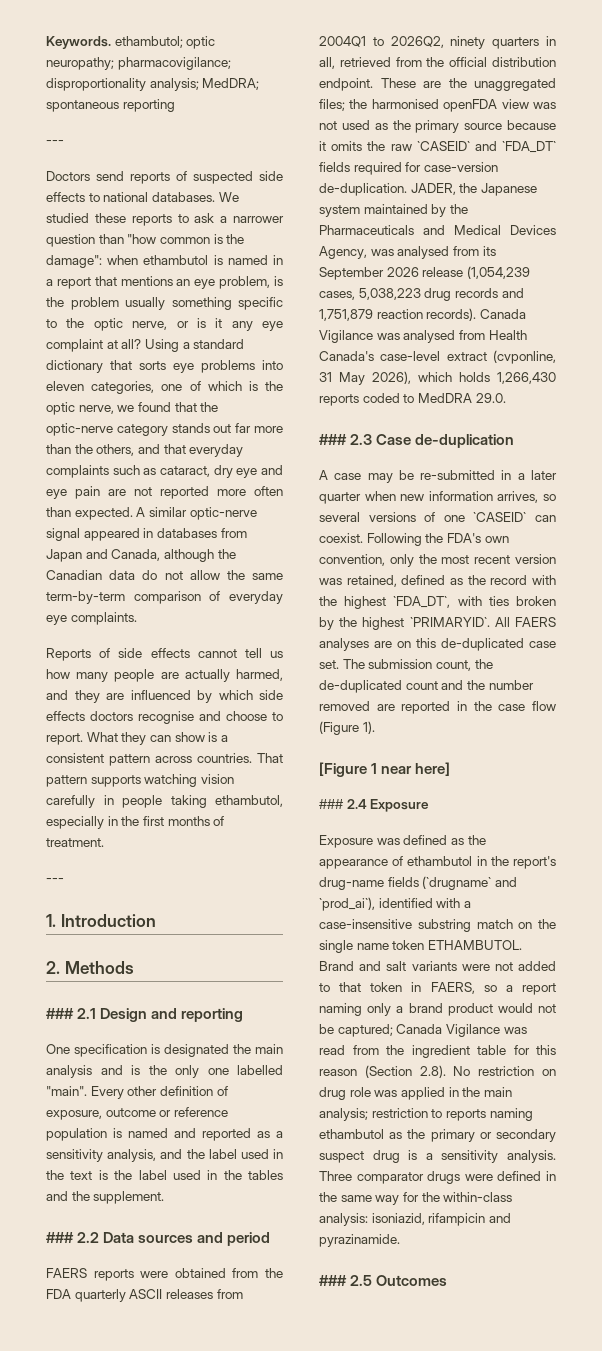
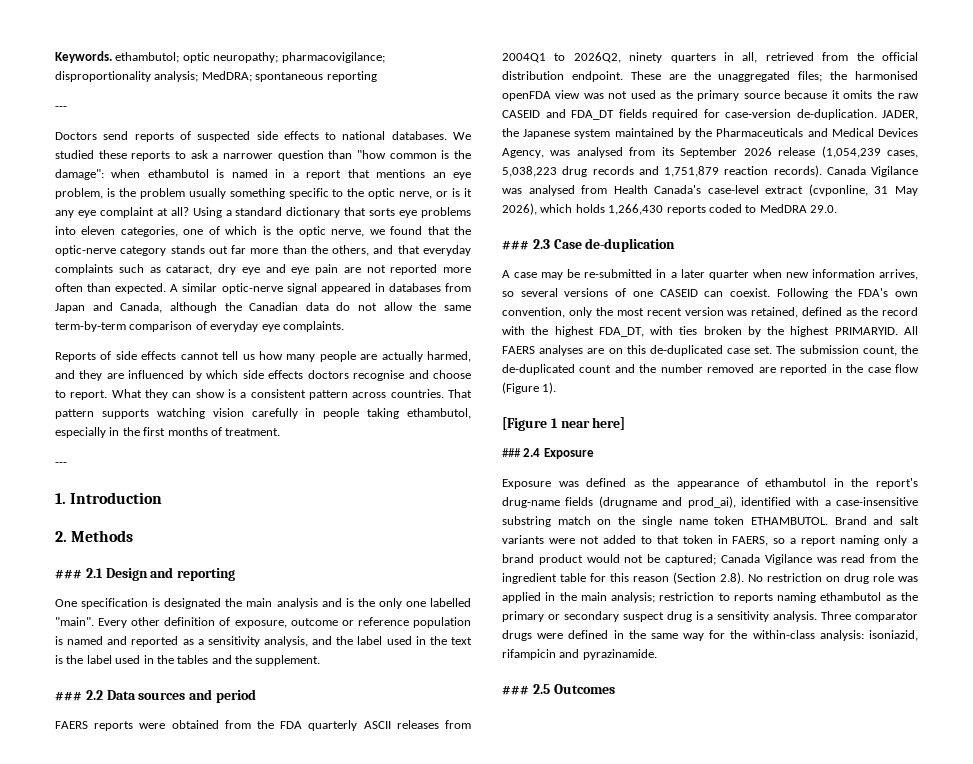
[416,141,556,153] `CASEID` and `FDA_DT` -> [502,109,614,120] CASEID and FDA_DT
[473,512,527,522] `CASEID` -> [659,289,698,297] CASEID
[393,596,451,608] `FDA_DT`, -> [598,327,644,337] FDA_DT,
[409,617,490,627] `PRIMARYID`. -> [834,327,898,335] PRIMARYID.
[422,876,517,890] [319,897,375,911] (`drugname` and `prod_ai`), -> [598,496,736,508] (drugname and prod_ai),

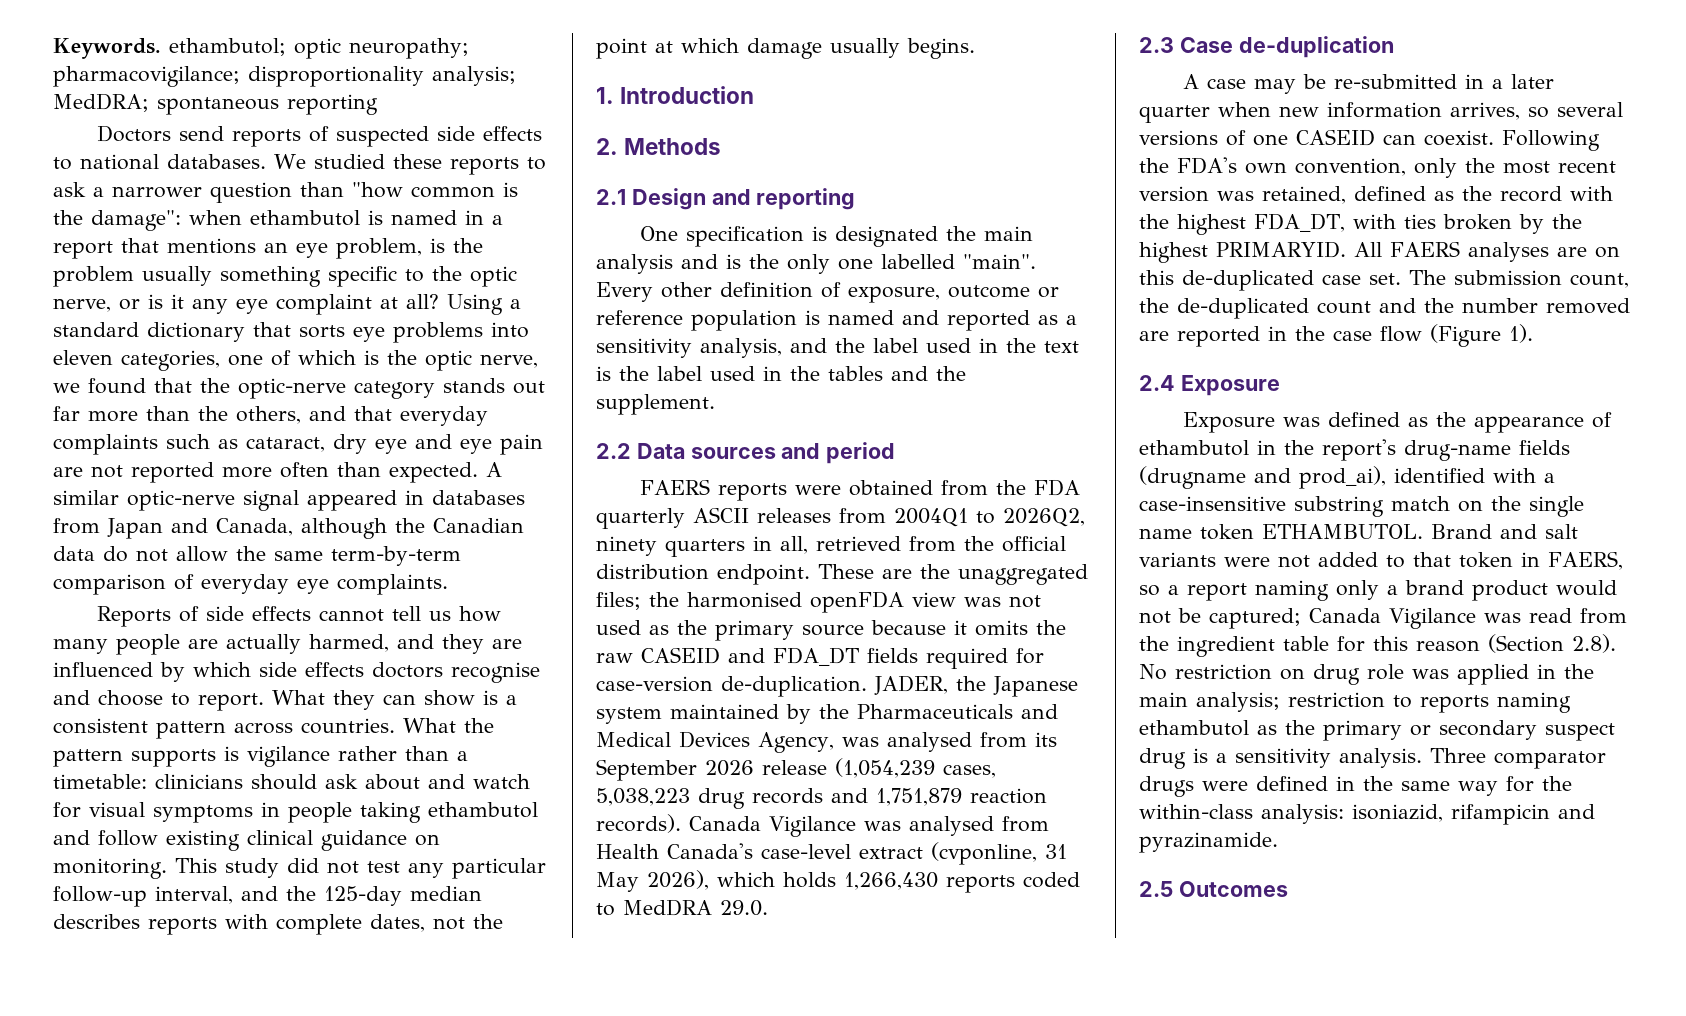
[55,106,67,110] // --- -> (378, 104) none
[447,389,472,398] [55,408,471,419] [55,427,281,438] [55,462,67,466] That pattern supports watching vision carefully in people taking ethambutol, especially in the first months of treatment. // --- -> [403,718,494,733] [53,746,468,767] [53,774,530,790] [53,802,538,823] [53,830,440,851] [53,858,546,879] [53,886,482,907] [53,914,503,935] [596,38,975,59] What the pattern supports is vigilance rather than a timetable: clinicians should ask about and watch for visual symptoms in people taking ethambutol and follow existing clinical guidance on monitoring. This study did not test any particular follow-up interval, and the 125-day median describes reports with complete dates, not the point at which damage usually begins.
[55,569,82,579] ### -> (722, 146) none
[55,691,82,701] ### -> (715, 404) none
[502,240,529,250] ### -> (768, 908) none
[502,417,626,431] [502,448,521,457] [Figure 1 near here] // ### -> (1533, 333) none
[502,685,529,695] ### -> (1278, 842) none

